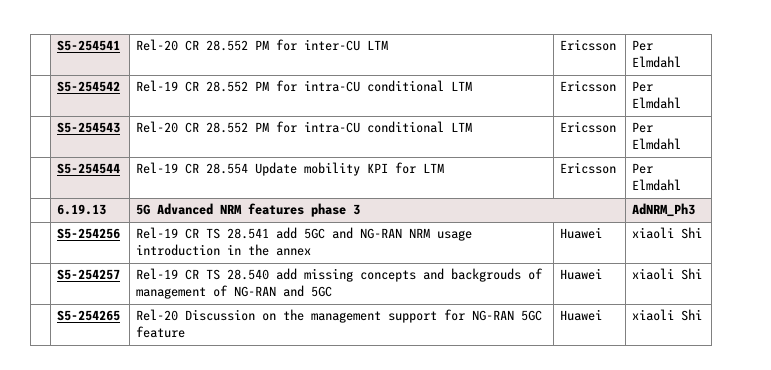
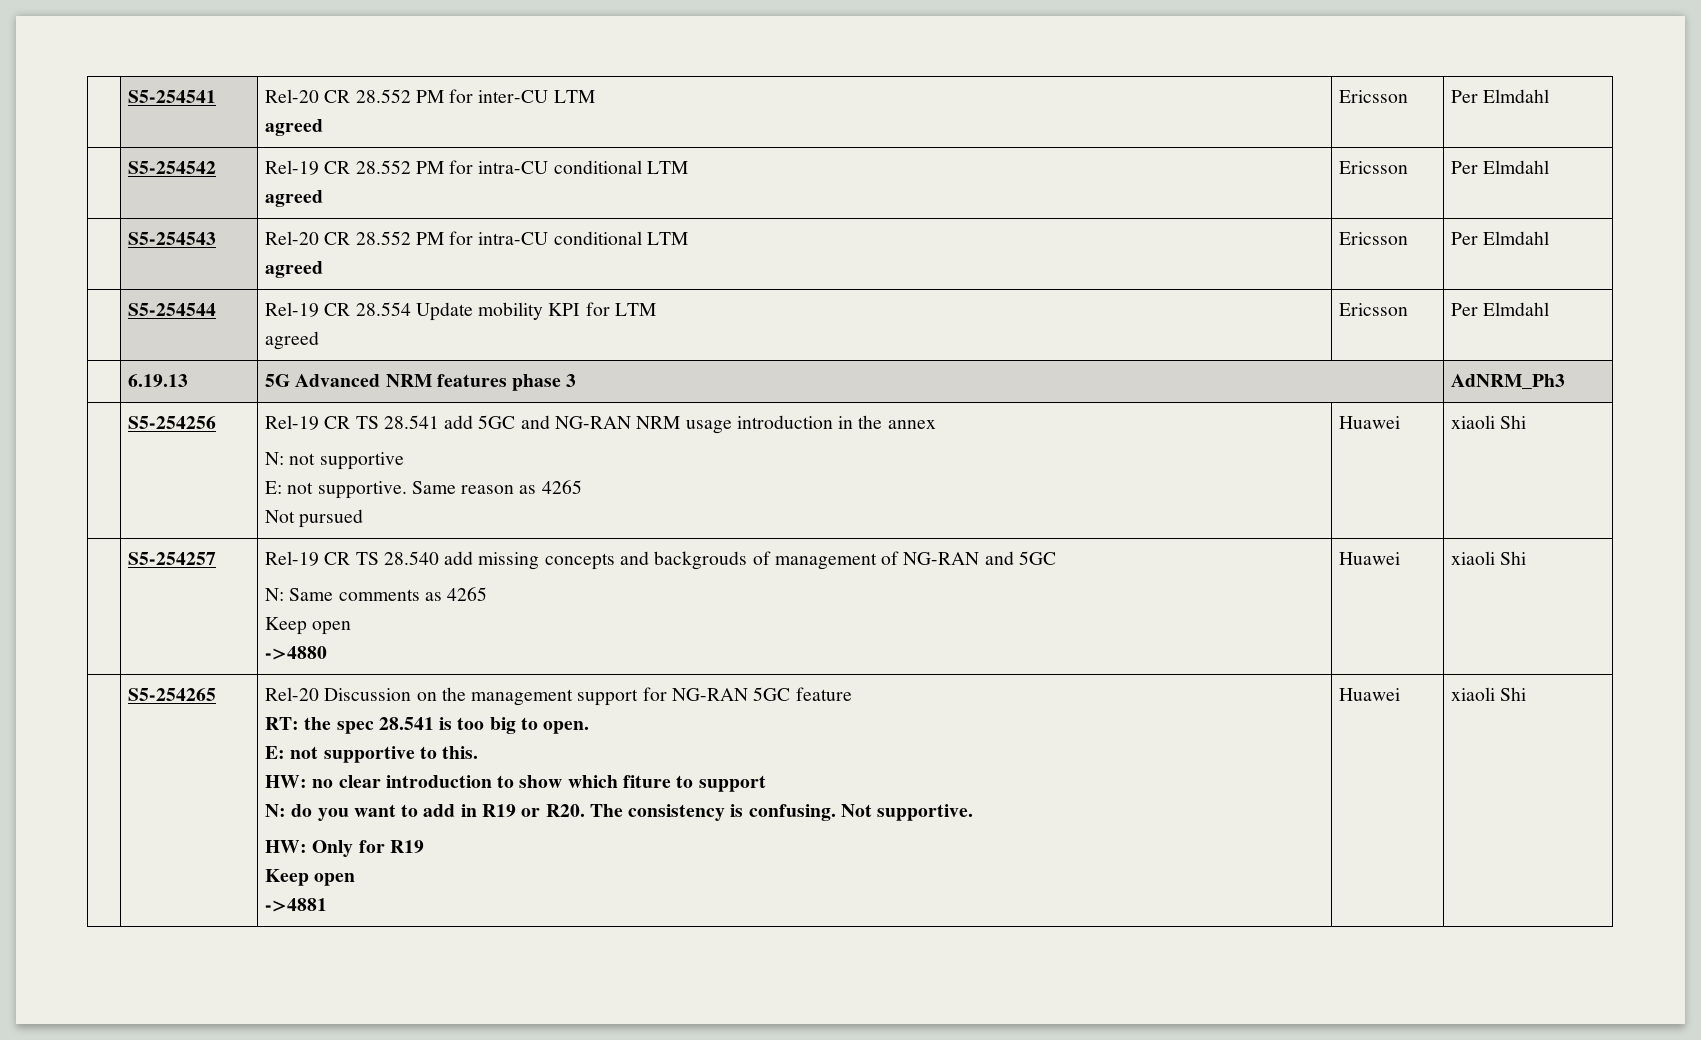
(389, 45) none -> [265,119,324,136] // agreed
(473, 86) none -> [265,190,324,207] // agreed
(473, 127) none -> [265,261,324,278] // agreed
(445, 168) none -> [265,331,320,350] // agreed
(312, 252) none -> [265,452,404,470] [265,480,582,499] [265,509,364,528] // N: not supportive // E: not supportive. Same reason as 4265 // Not pursued
(333, 291) none -> [265,587,488,601] [265,617,352,635] [265,646,328,660] // N: Same comments as 4265 // Keep open // ->4880
(186, 332) none -> [265,717,590,734] [265,746,479,763] [265,775,766,792] [265,804,974,821] [265,840,424,857] [265,869,356,886] [265,898,328,912] // RT: the spec 28.541 is too big to open. // E: not supportive to this. // HW: no clear introduction to show which fiture to support // N: do you want to add in R19 or R20. The consistency is confusing. Not supportive. // HW: Only for R19 // Keep open // ->4881

